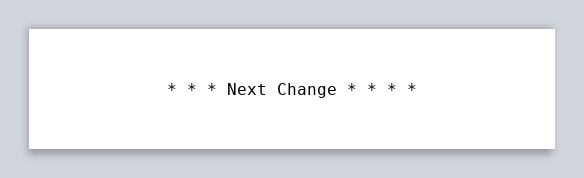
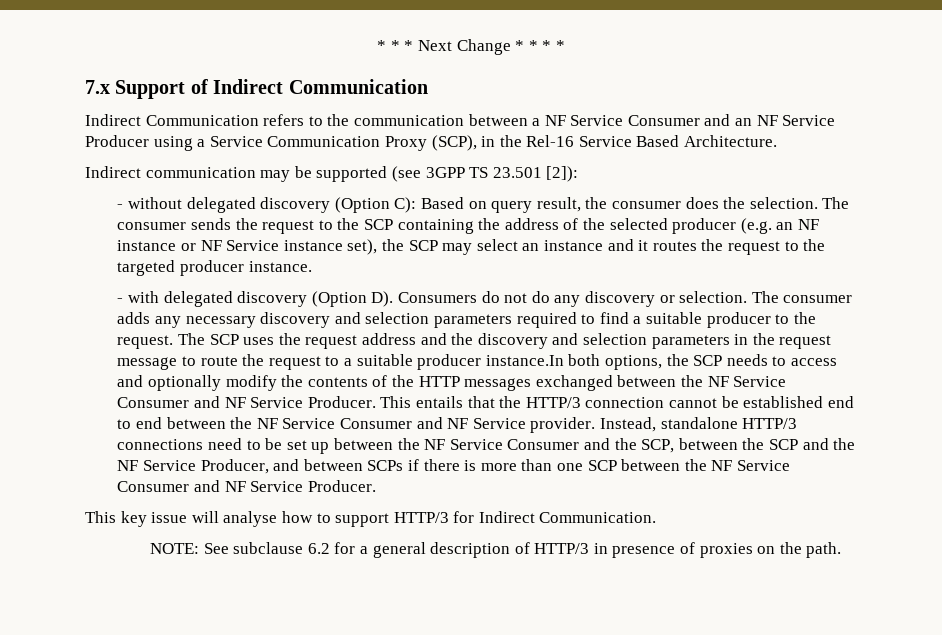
(417, 89) none -> [85,79,428,99] [85,114,836,126] [85,135,778,151] [85,166,579,182] [117,197,850,213] [117,218,819,234] [117,239,826,255] [117,260,312,276] [117,291,853,307] [117,312,816,328] [117,333,832,349] [117,354,837,370] [117,375,787,391] [117,396,854,408] [117,417,798,433] [117,438,856,454] [117,459,790,474] [117,480,376,492] [85,511,657,527] [149,542,842,558] // 7.x Support of Indirect Communication // Indirect Communication refers to the communication between a NF Service Consumer and an NF Service Producer using a Service Communication Proxy (SCP), in the Rel-16 Service Based Architecture. // Indirect communication may be supported (see 3GPP TS 23.501 [2]): // - without delegated discovery (Option C): Based on query result, the consumer does the selection. The consumer sends the request to the SCP containing the address of the selected producer (e.g. an NF instance or NF Service instance set), the SCP may select an instance and it routes the request to the targeted producer instance. // - with delegated discovery (Option D). Consumers do not do any discovery or selection. The consumer adds any necessary discovery and selection parameters required to find a suitable producer to the request. The SCP uses the request address and the discovery and selection parameters in the request message to route the request to a suitable producer instance.In both options, the SCP needs to access and optionally modify the contents of the HTTP messages exchanged between the NF Service Consumer and NF Service Producer. This entails that the HTTP/3 connection cannot be established end to end between the NF Service Consumer and NF Service provider. Instead, standalone HTTP/3 connections need to be set up between the NF Service Consumer and the SCP, between the SCP and the NF Service Producer, and between SCPs if there is more than one SCP between the NF Service Consumer and NF Service Producer. // This key issue will analyse how to support HTTP/3 for Indirect Communication. // NOTE: See subclause 6.2 for a general description of HTTP/3 in presence of proxies on the path.

